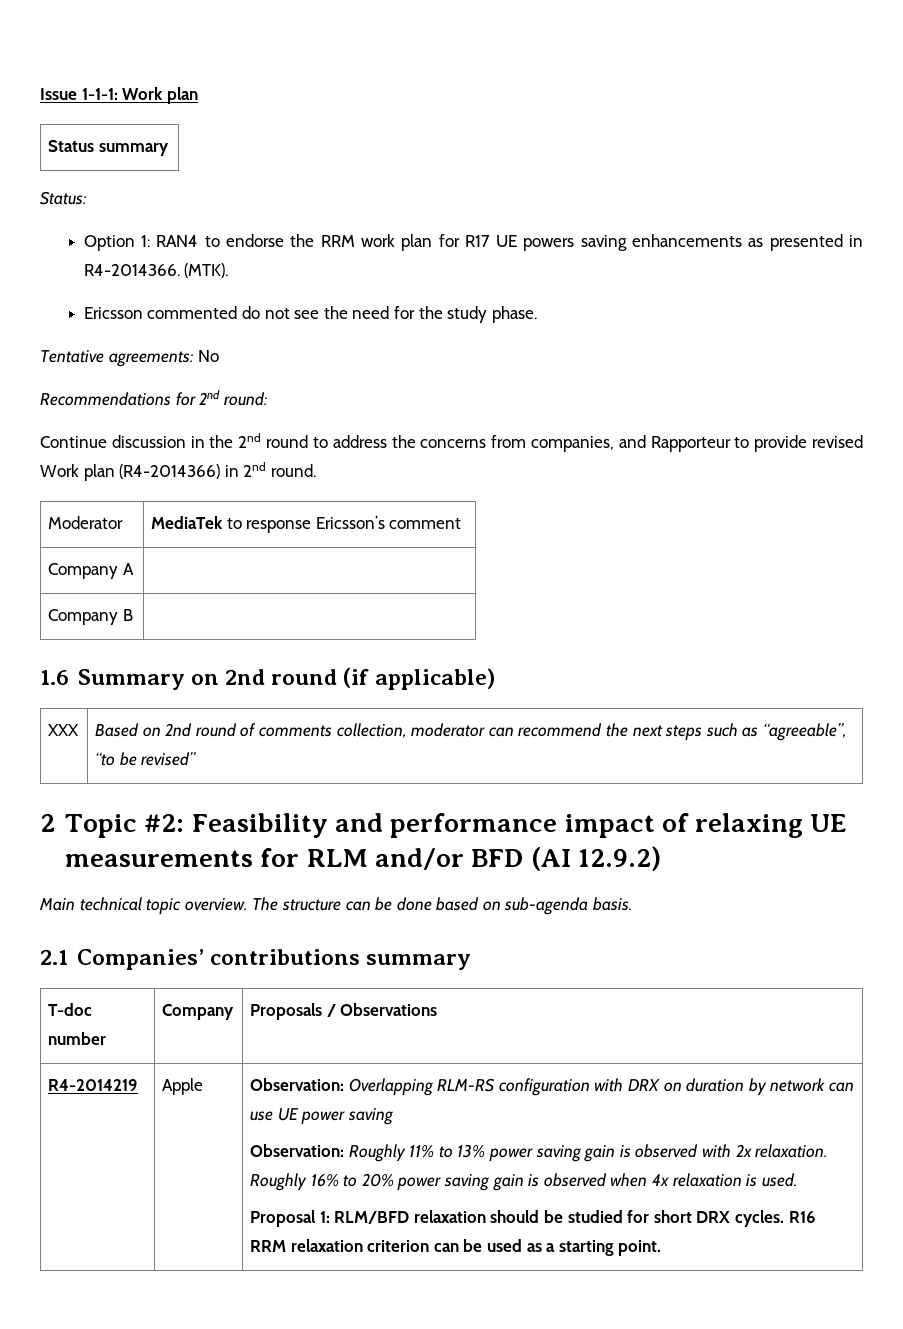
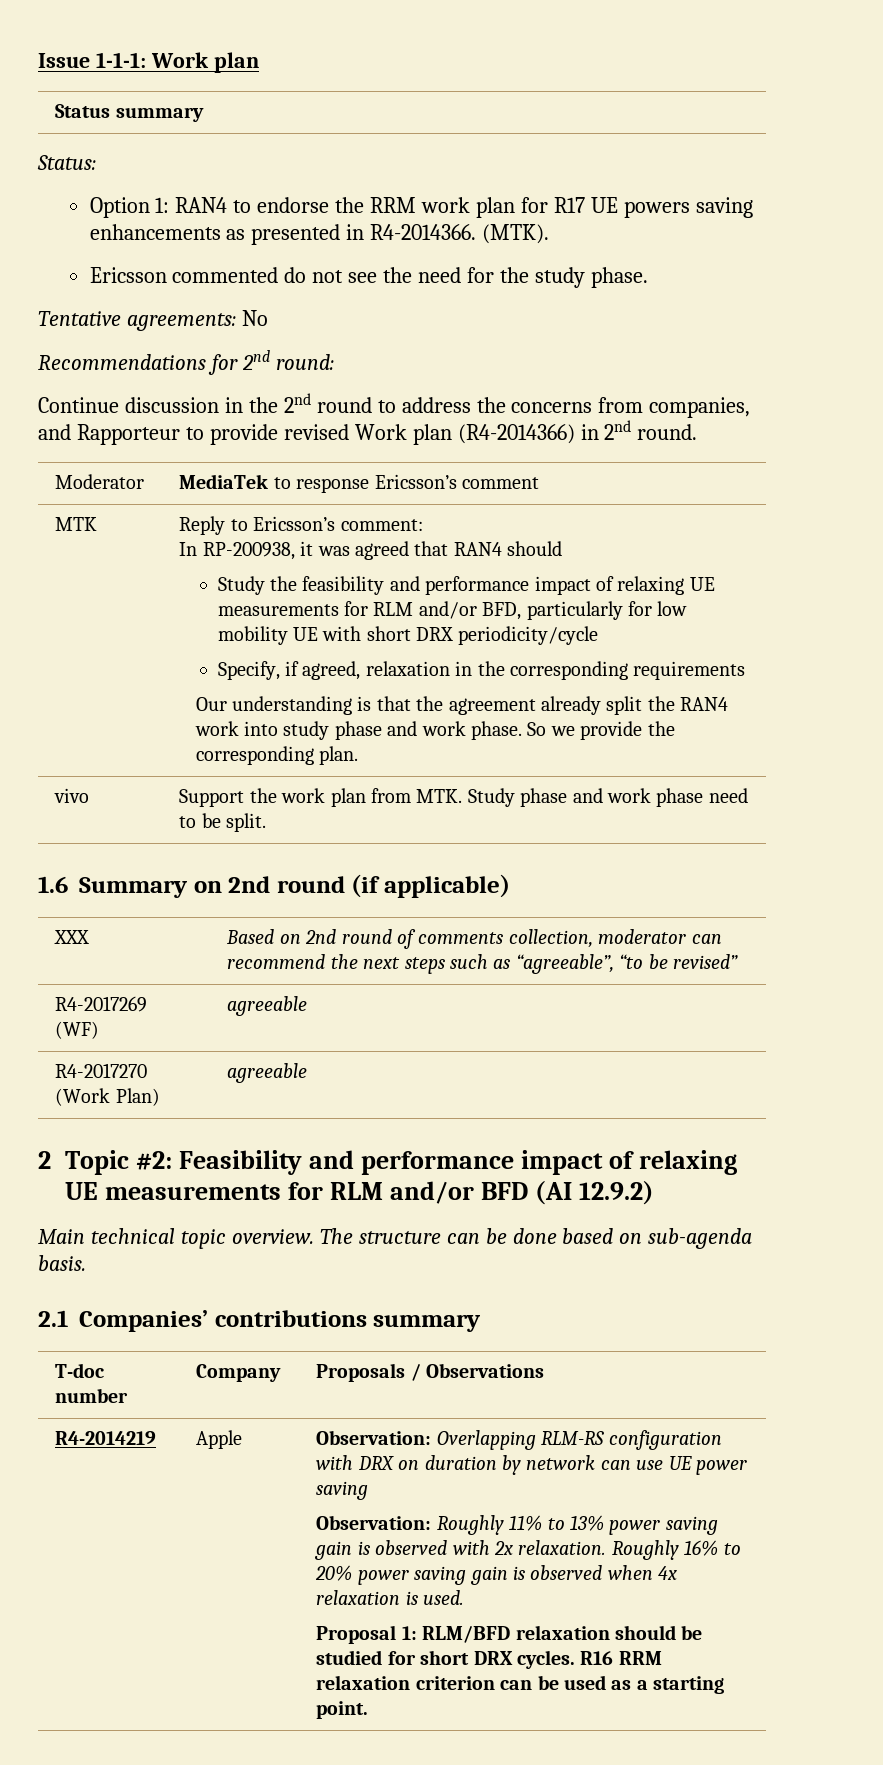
[48,563,134,579] [48,609,133,625] Company A | // Company B | -> [55,517,98,531] [179,516,423,535] [179,541,563,560] [217,576,715,595] [217,601,688,620] [217,626,598,645] [217,661,746,680] [195,696,729,715] [194,721,675,740] [195,746,359,765] [54,788,90,803] [179,788,748,807] [179,813,267,832] MTK | Reply to Ericsson’s comment: // In RP-200938, it was agreed that RAN4 should // Study the feasibility and performance impact of relaxing UE measurements for RLM and/or BFD, particularly for low mobility UE with short DRX periodicity/cycle // Specify, if agreed, relaxation in the corresponding requirements // Our understanding is that the agreement already split the RAN4 work into study phase and work phase. So we provide the corresponding plan. // vivo | Support the work plan from MTK. Study phase and work phase need to be split.
(197, 759) none -> [55,996,148,1012] [55,1021,100,1039] [227,996,308,1016] [55,1063,148,1078] [55,1088,160,1106] [227,1063,308,1083] // R4-2017269 (WF) | agreeable // R4-2017270 (Work Plan) | agreeable

